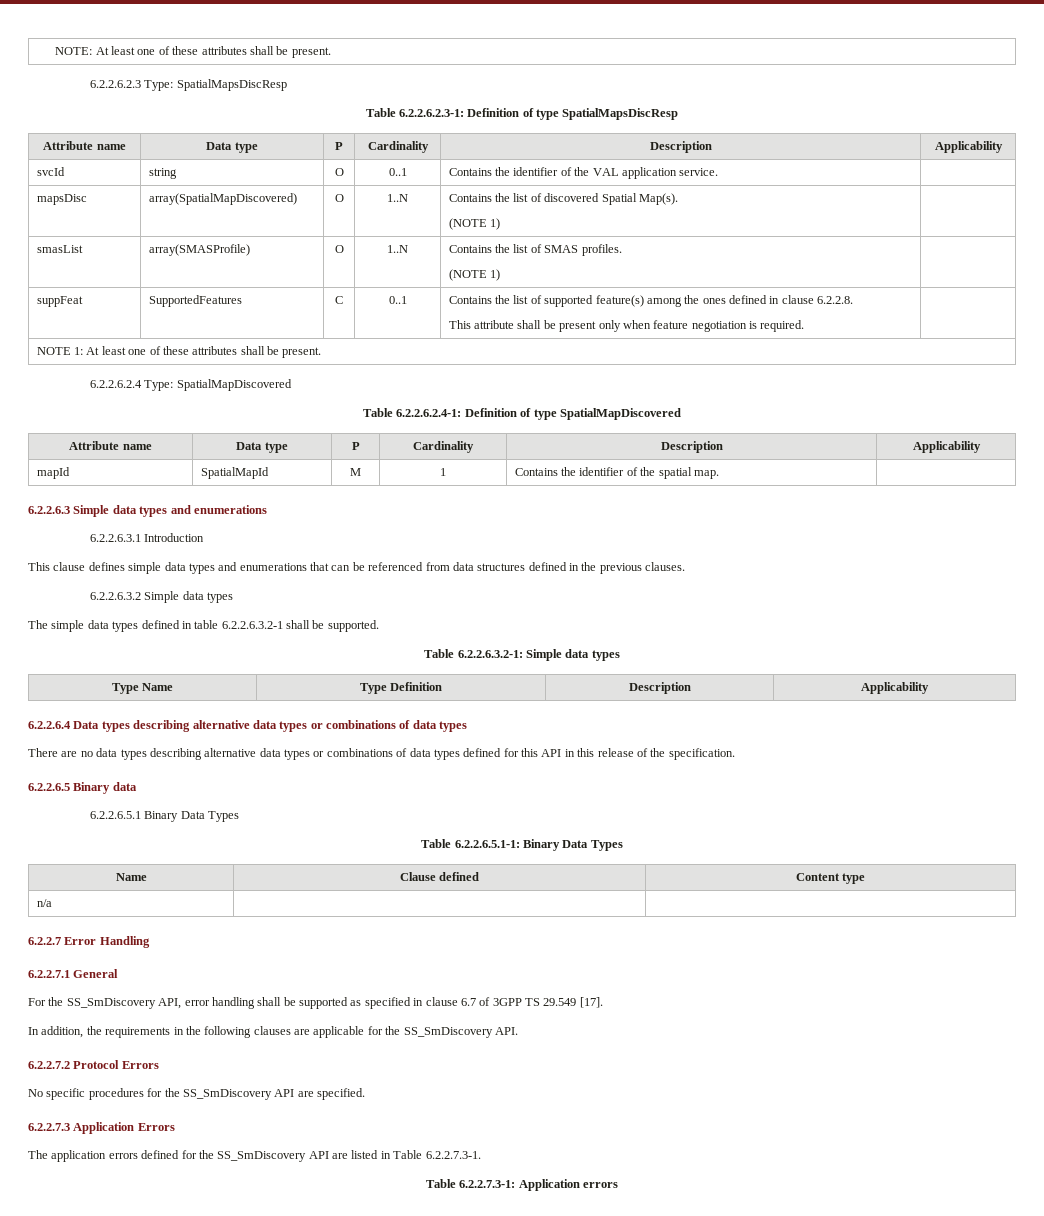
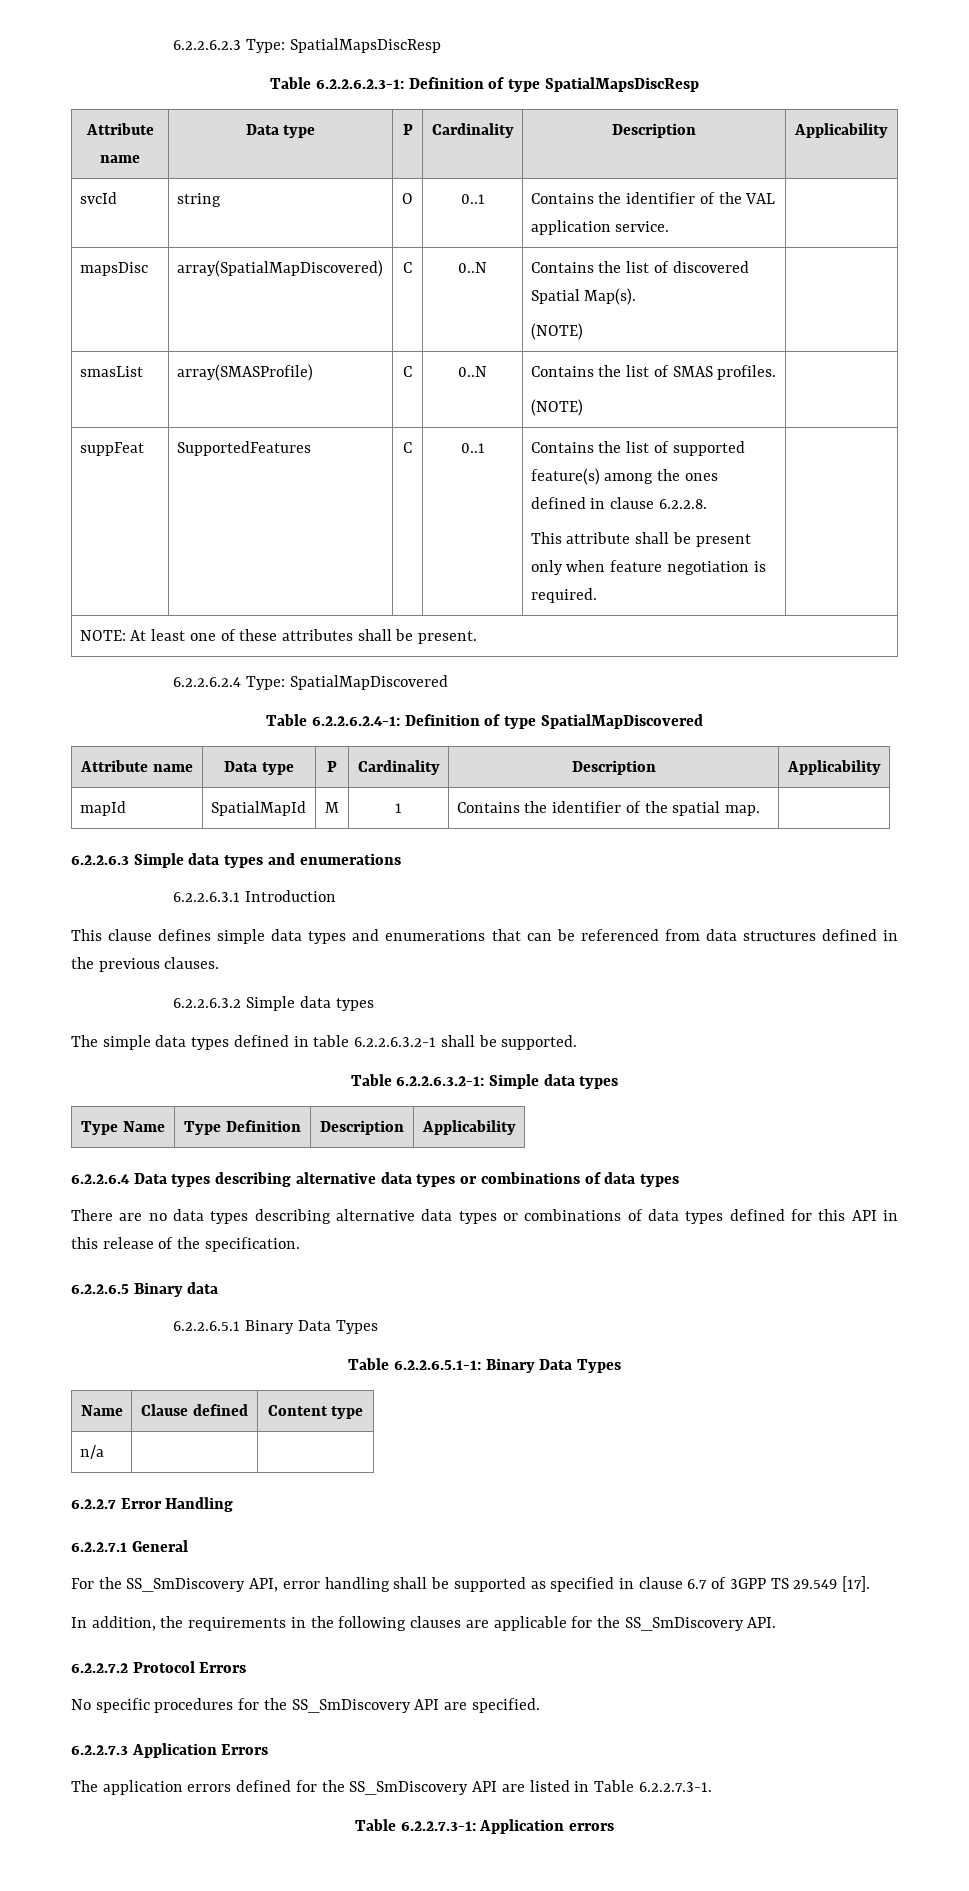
[55,46,331,58] NOTE: At least one of these attributes shall be present. // -> (173, 45) none
[334,194,344,202] [387,194,408,202] O | 1..N -> [403,262,412,273] [458,262,488,273] C | 0..N
[448,218,501,230] (NOTE 1) -> [530,323,583,340] (NOTE)
[334,245,344,253] [387,245,408,253] O | 1..N -> [403,366,412,377] [458,366,488,377] C | 0..N
[448,269,501,281] (NOTE 1) -> [530,399,583,416] (NOTE)
[36,347,84,355] NOTE 1: -> [79,630,126,641] NOTE:

